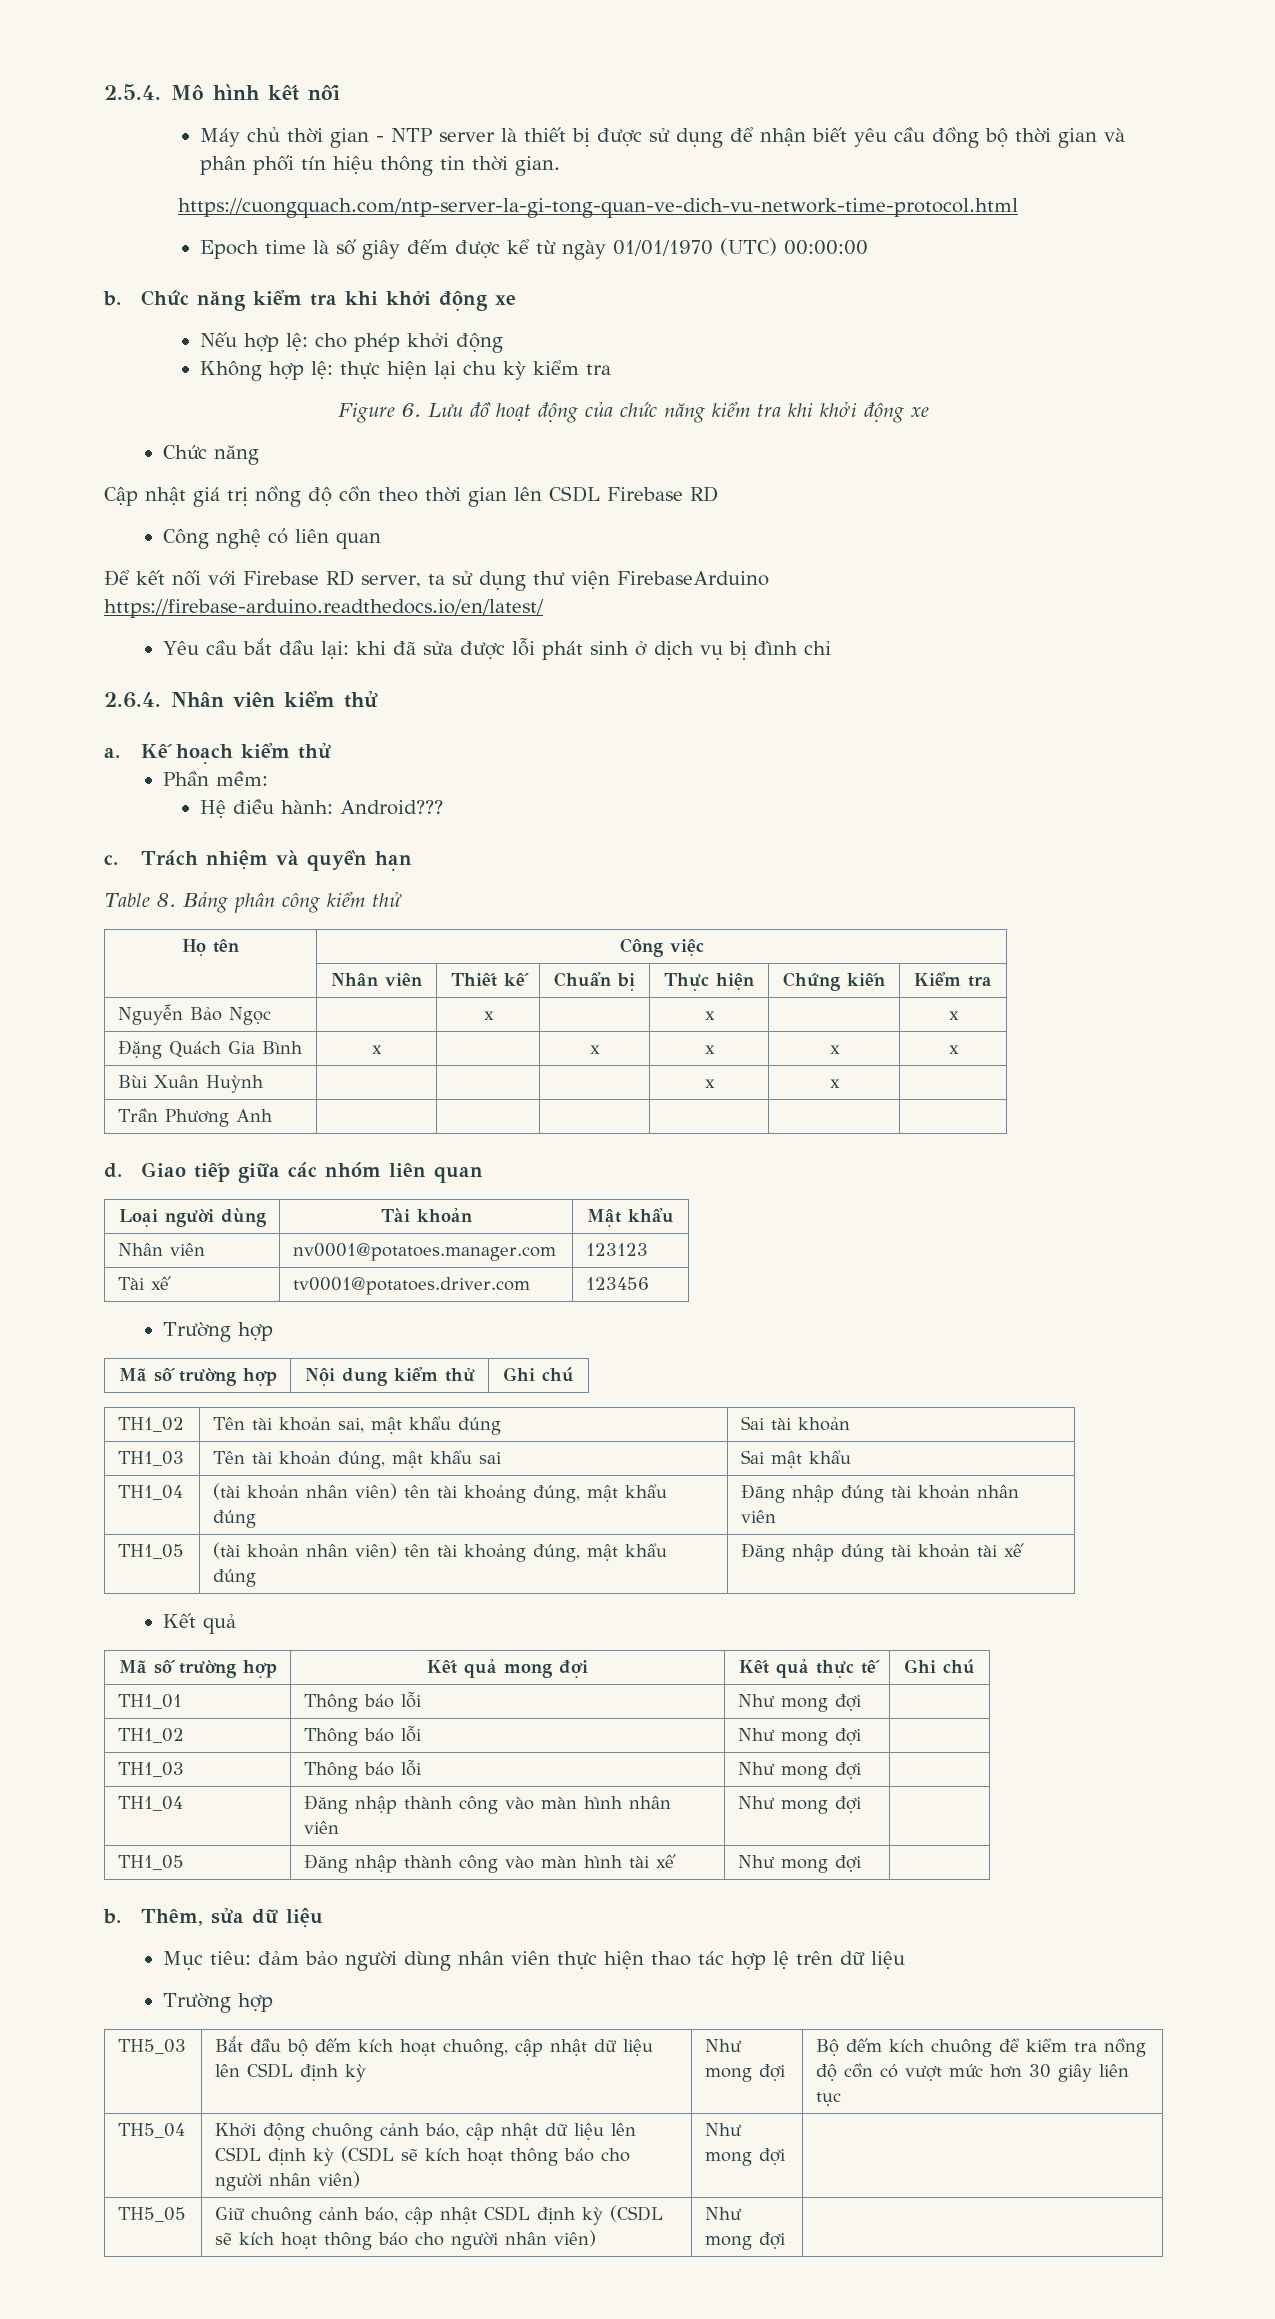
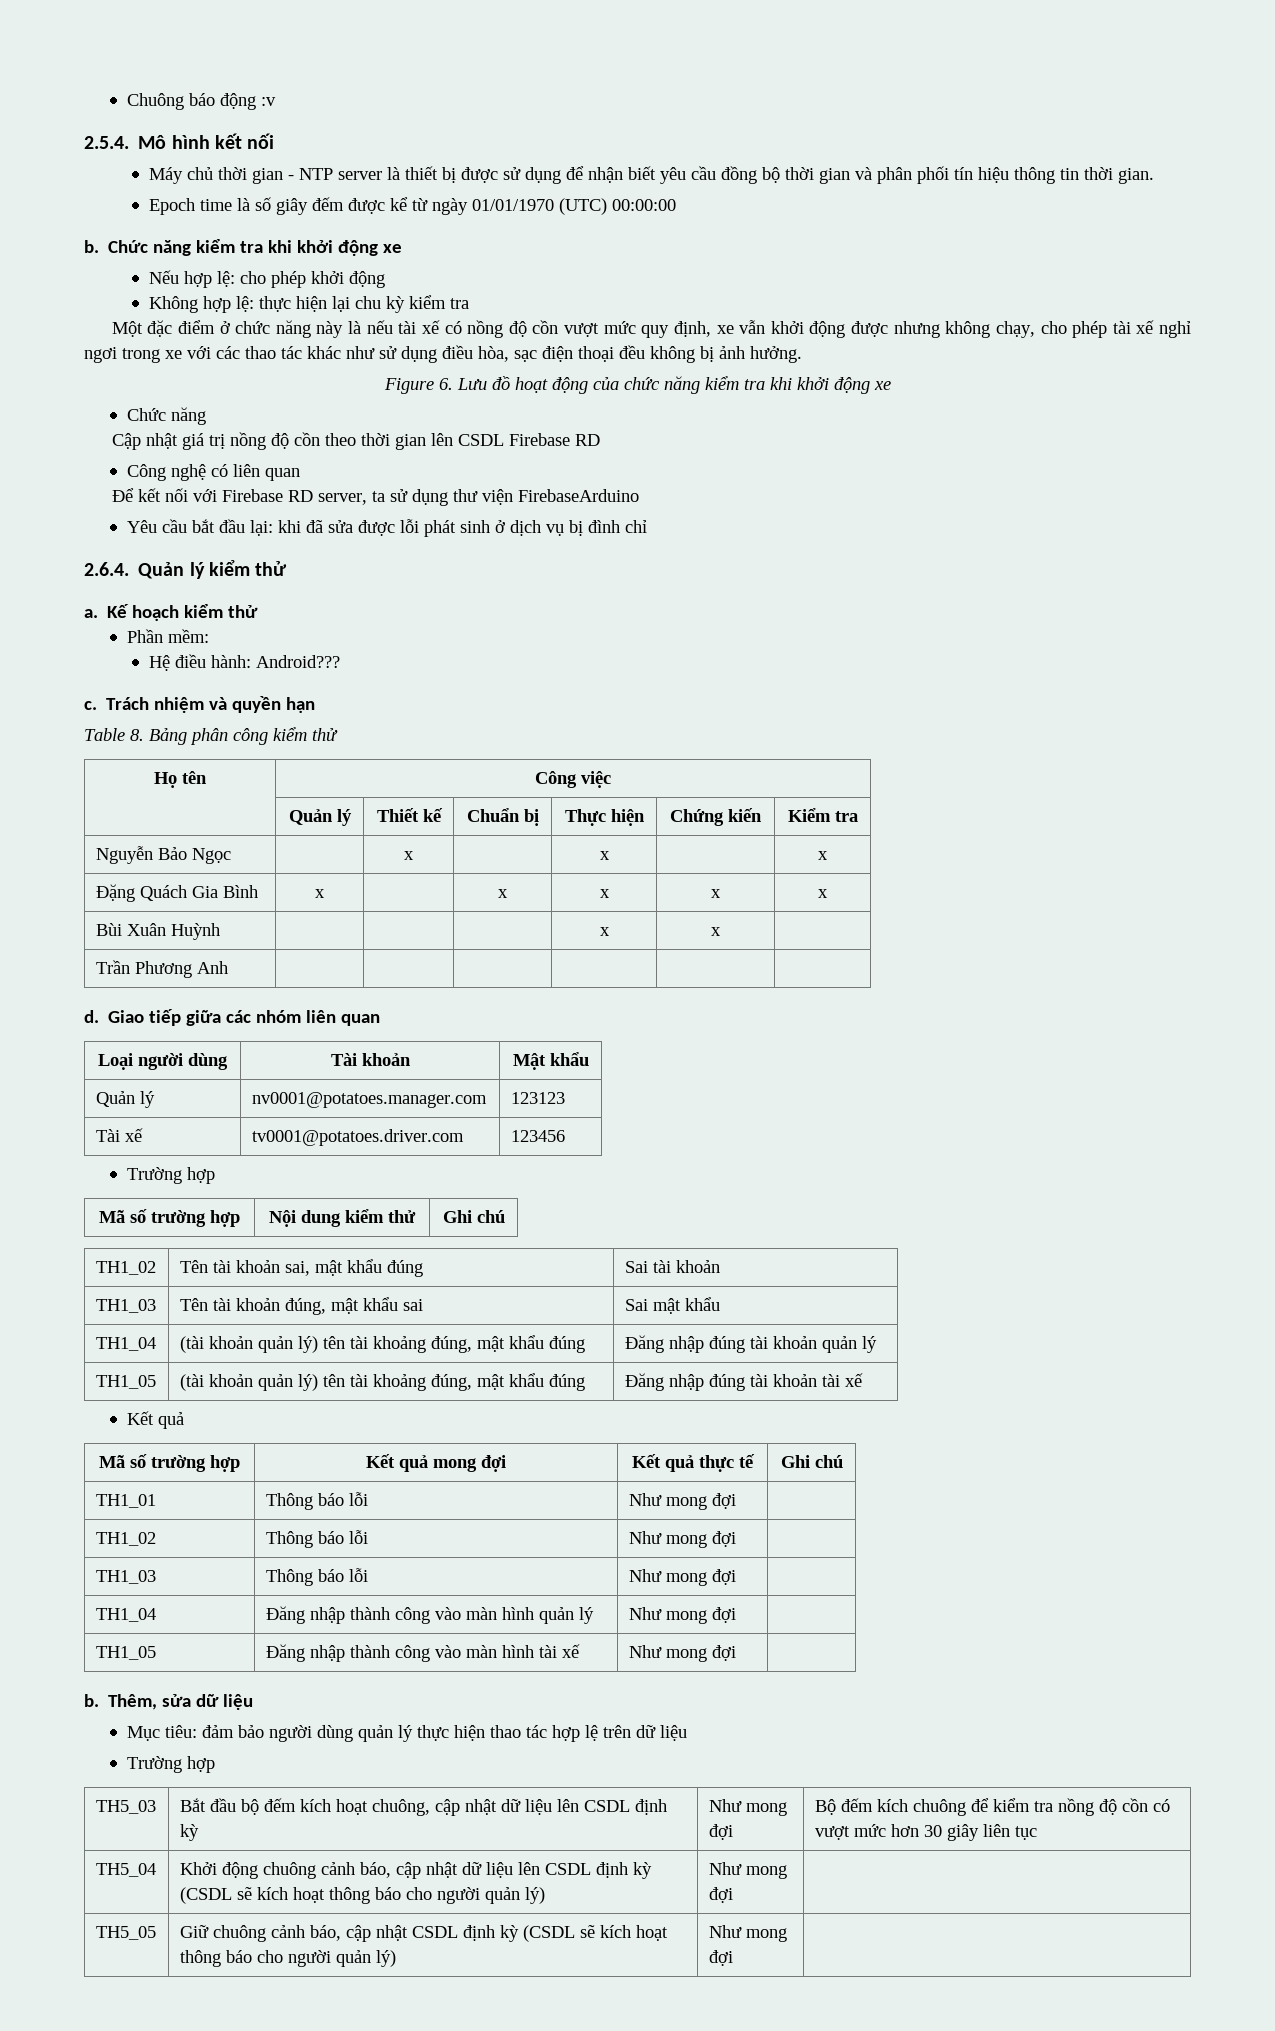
(104, 92) none -> [126,93,276,110] Chuông báo động :v //
[177,198,1018,218] // https://cuongquach.com/ntp-server-la-gi-tong-quan-ve-dich-vu-network-time-protocol.html -> (1155, 176) none
(612, 369) none -> [111,320,1191,338] [84,345,802,363] // Một đặc điểm ở chức năng này là nếu tài xế có nồng độ cồn vượt mức quy định, xe vẫn khởi động được nhưng không chạy, cho phép tài xế nghỉ ngơi trong xe với các thao tác khác như sử dụng điều hòa, sạc điện thoại đều không bị ảnh hưởng.
[104,599,544,618] https://firebase-arduino.readthedocs.io/en/latest/ -> (639, 495) none
[171,692,276,707] Nhân viên -> [138,562,205,579] Quản lý
[331,973,422,986] Nhân viên -> [288,809,352,826] Quản lý
[118,1243,206,1256] Nhân viên -> [95,1091,155,1108] Quản lý
[306,1483,398,1500] nhân viên) -> [257,1336,318,1353] quản lý)
[977,1485,1020,1498] [741,1510,777,1523] nhân viên -> [821,1336,877,1353] quản lý
[306,1542,398,1559] nhân viên) -> [257,1374,318,1391] quản lý)
[629,1796,672,1809] [304,1821,340,1834] nhân viên -> [538,1607,594,1624] quản lý
[458,1950,551,1965] nhân viên -> [357,1725,413,1742] quản lý
[269,2171,361,2188] nhân viên) -> [484,1887,545,1904] quản lý)
[505,2230,597,2247] nhân viên) -> [335,1950,396,1967] quản lý)

